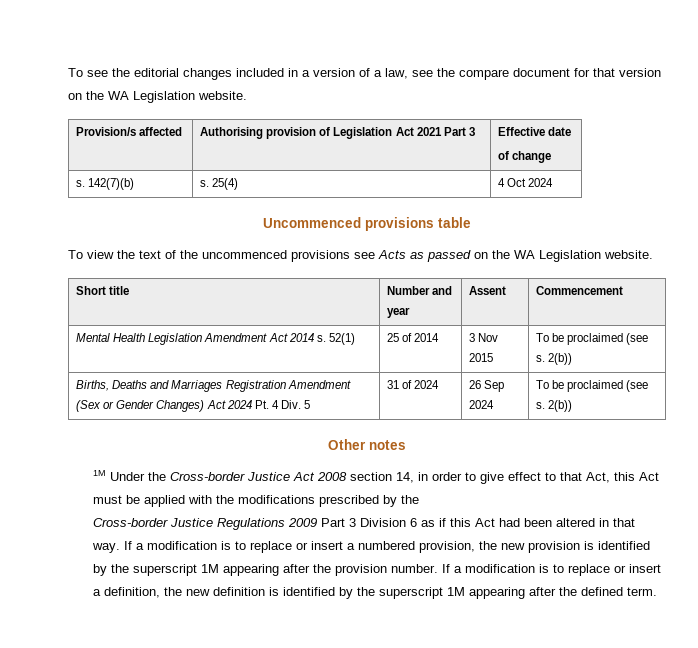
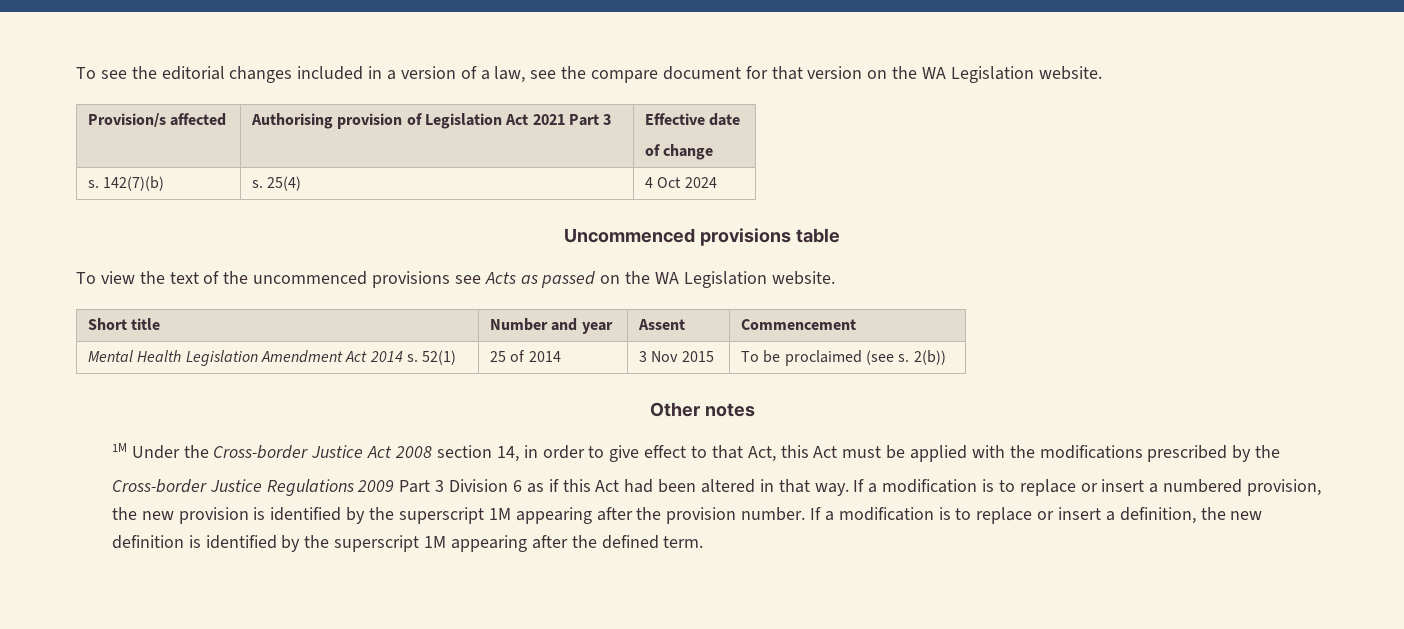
[76,380,351,392] [76,400,311,412] [387,380,440,389] [469,380,505,392] [469,400,495,409] [536,380,649,392] [536,400,573,412] // Births, Deaths and Marriages Registration Amendment (Sex or Gender Changes) Act 2024 Pt. 4 Div. 5 | 31 of 2024 | 26 Sep 2024 | To be proclaimed (see s. 2(b)) -> (946, 357) none

